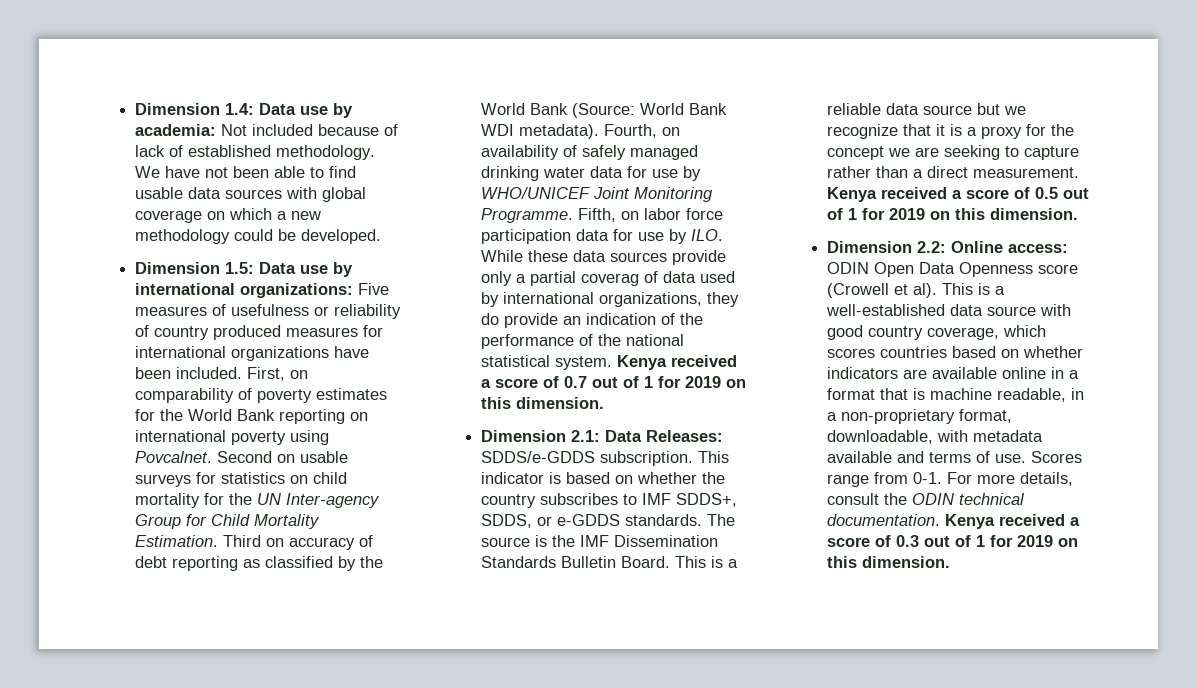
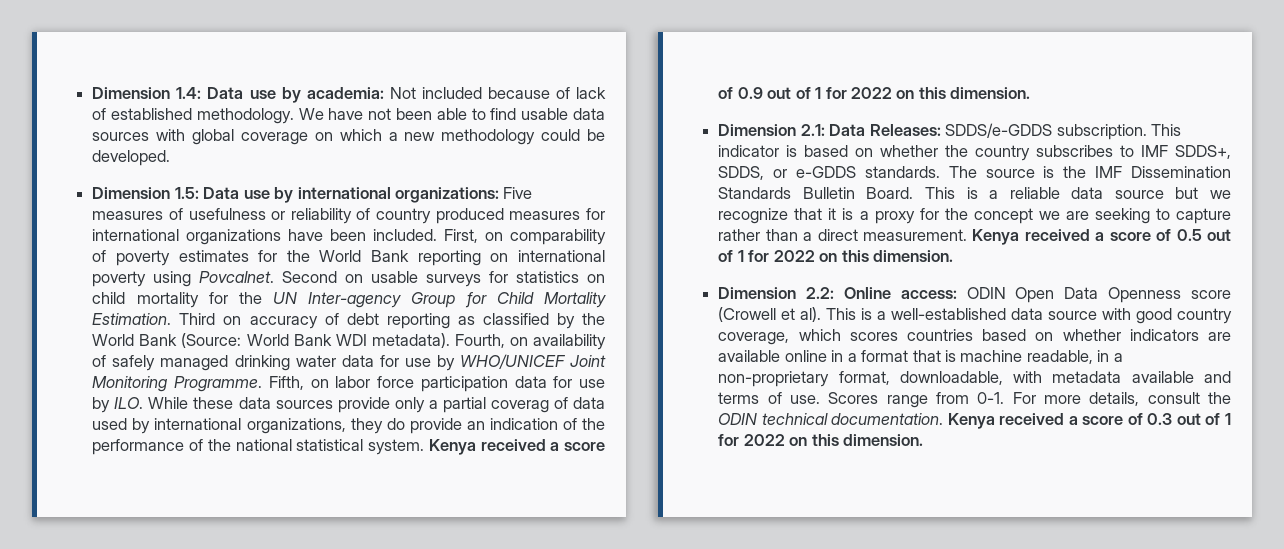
[563,376,721,388] 0.7 out of 1 for 2019 -> [737,87,893,99] 0.9 out of 1 for 2022
[888,208,925,220] 2019 -> [773,250,815,262] 2022
[1016,535,1053,547] 2019 -> [743,434,785,446] 2022

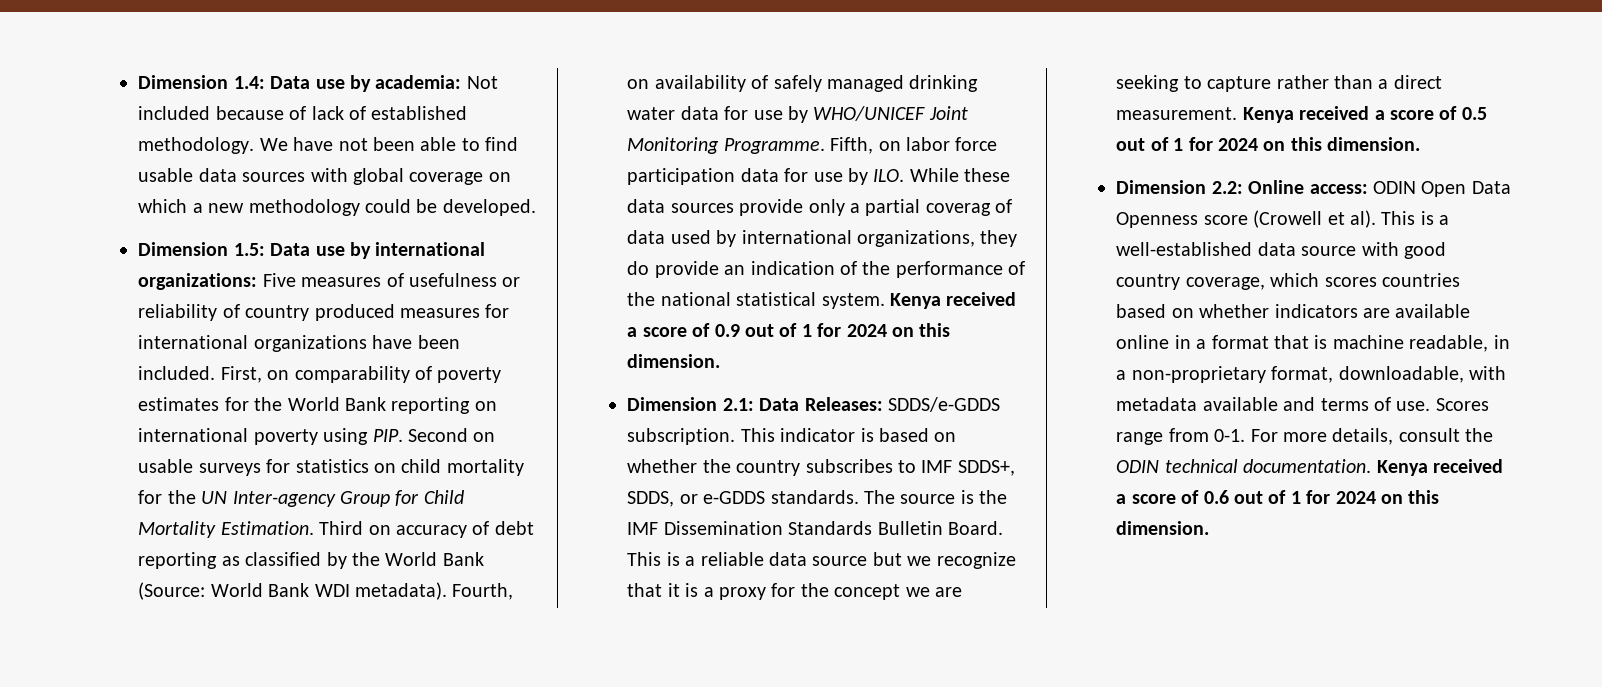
[199,271,275,283] Povcalnet. -> [372,429,403,442] PIP.
[851,87,893,99] 2022 -> [846,324,887,337] 2024
[773,250,815,262] 2022 -> [1217,138,1258,151] 2024
[1147,413,1231,425] [718,434,785,446] 0.3 out of 1 for 2022 -> [1203,490,1376,504] 0.6 out of 1 for 2024

